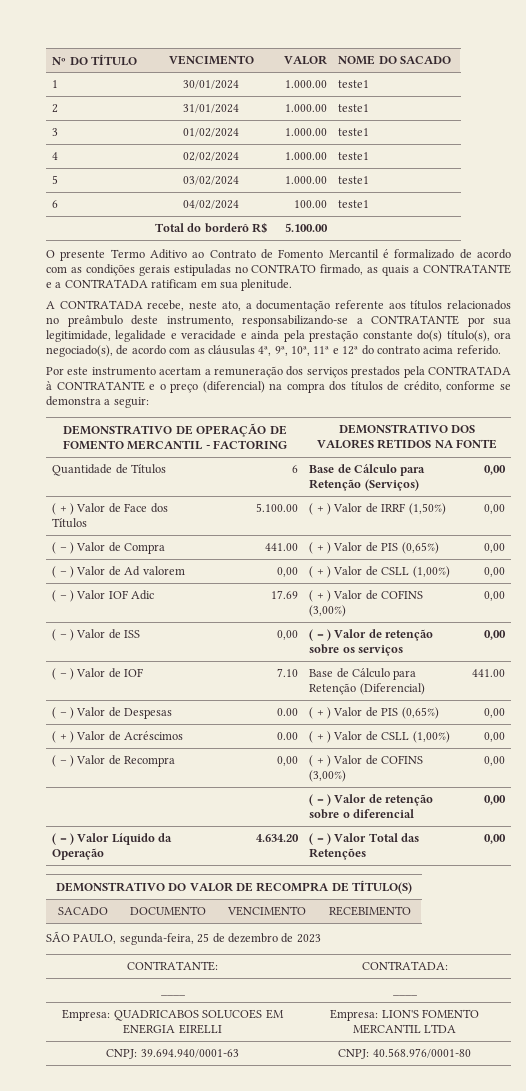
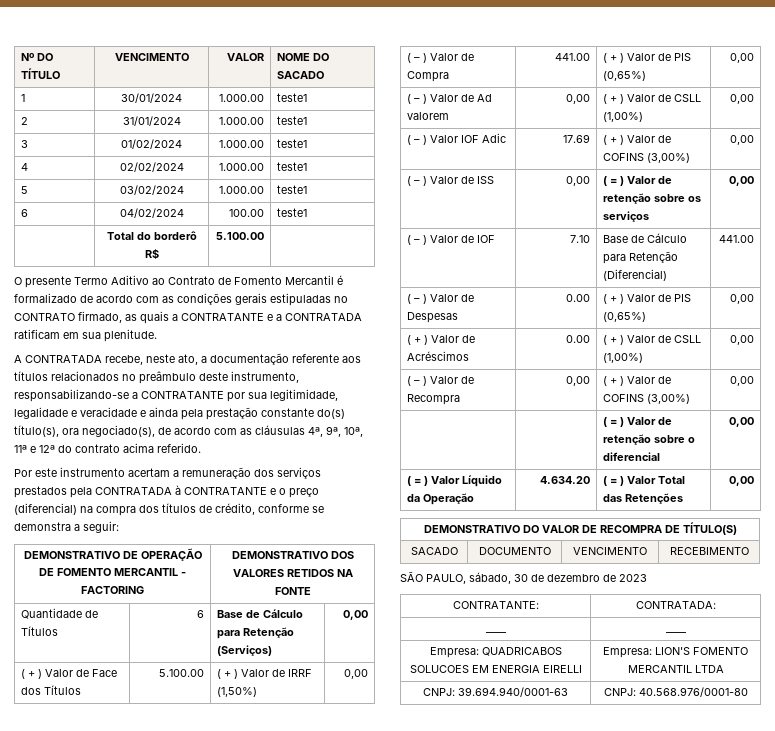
[119,933,210,945] segunda-feira, 25 -> [469,572,528,584] sábado, 30

